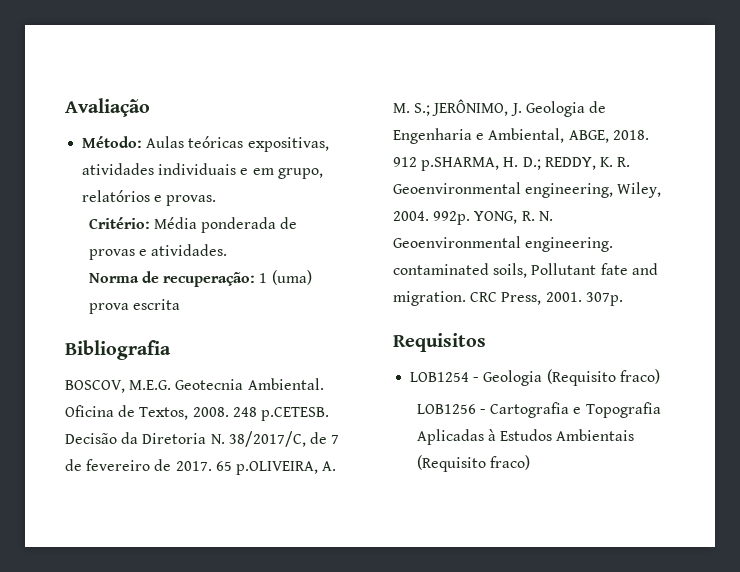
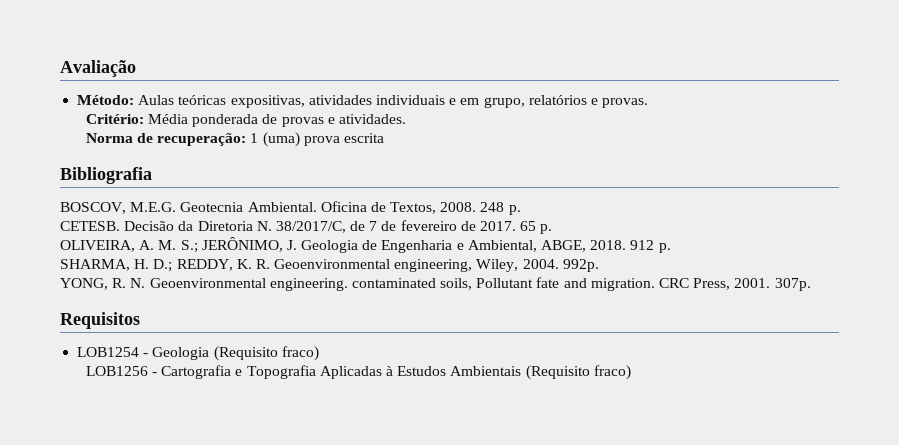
[260,407,329,421] p.CETESB. -> [508,205,521,215] [60,221,120,231] p. // CETESB.
[235,461,318,475] p.OLIVEIRA, -> [540,224,553,234] [60,240,135,252] p. // OLIVEIRA,
[421,157,500,171] p.SHARMA, -> [658,243,671,253] [60,259,130,271] p. // SHARMA,
(471, 218) none -> (599, 265) //

